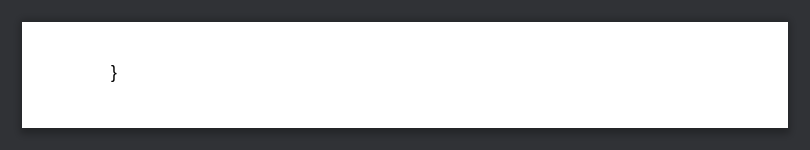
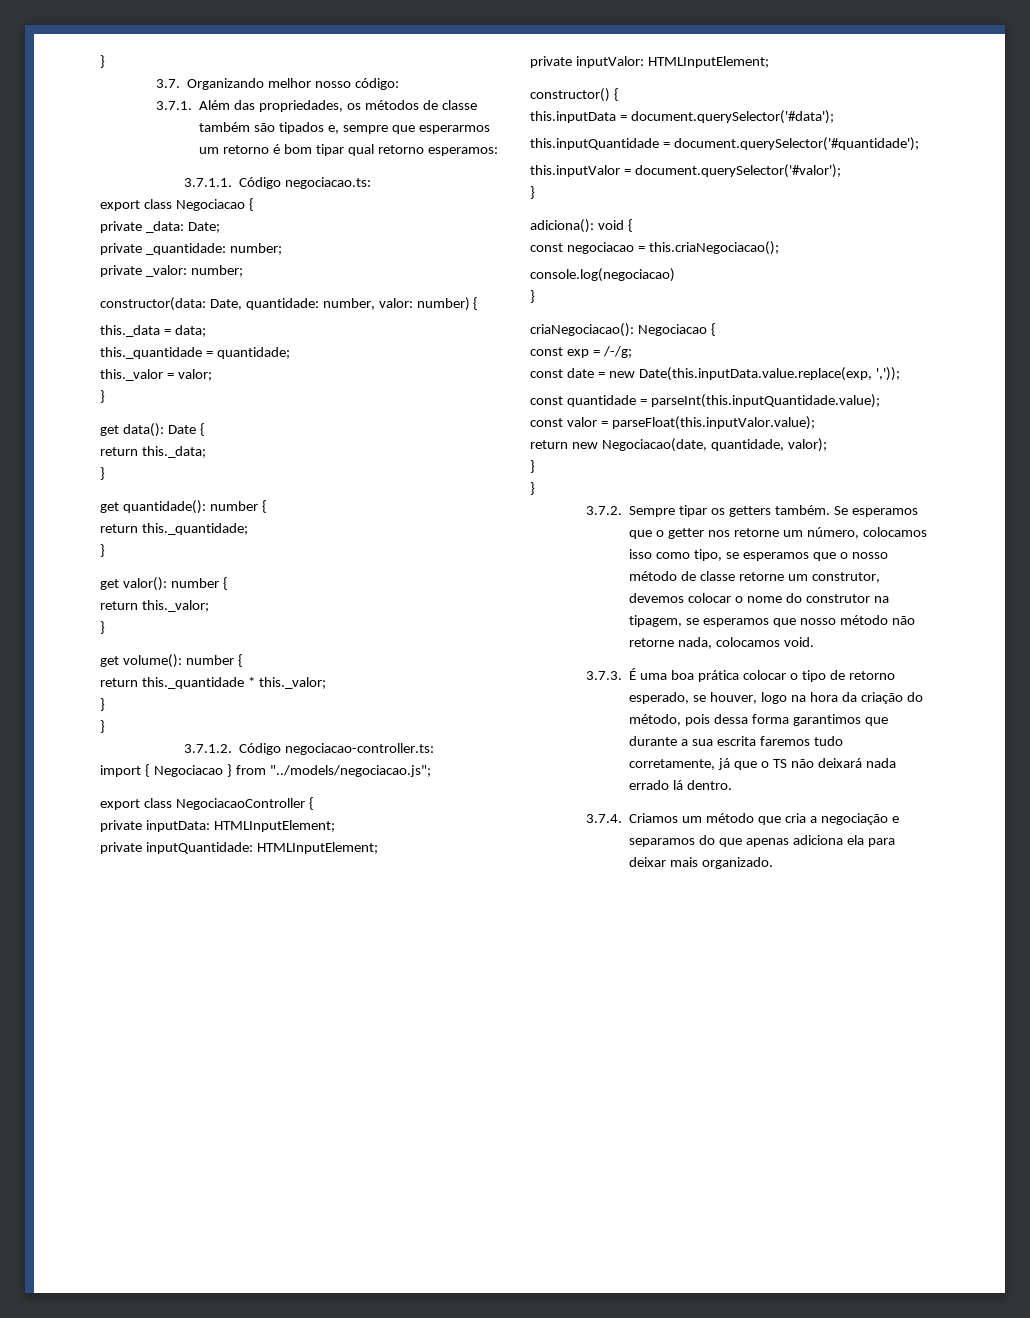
[111,65,117,82] } -> [100,55,105,68] [156,78,400,90] [156,100,477,112] [199,122,490,134] [199,144,498,156] [184,177,372,189] [100,198,254,211] [100,221,220,233] [100,243,282,255] [100,265,243,277] [100,297,479,311] [100,325,206,337] [100,347,290,359] [100,369,212,381] [100,390,105,403] [100,423,205,437] [100,446,206,458] [100,467,105,480] [100,500,267,514] [100,523,248,535] [100,544,105,557] [100,577,228,591] [100,600,209,612] [100,621,105,634] [100,654,243,668] [100,677,326,689] [100,698,105,711] [100,720,105,733] [184,743,435,755] [100,764,431,777] [100,797,314,810] [100,820,335,832] [100,842,378,854] [530,56,769,68] [530,88,619,102] [530,110,834,124] [530,137,919,151] [530,164,841,178] [530,186,535,199] [530,219,633,233] [530,241,779,255] [530,268,675,282] [530,290,535,303] [530,323,716,337] [530,346,632,358] [530,367,900,381] [530,394,880,408] [530,416,815,430] [530,438,827,452] [530,460,535,473] [530,482,535,495] [586,505,918,517] [629,527,927,539] [629,549,888,561] [629,571,880,583] [629,593,889,603] [629,615,915,627] [629,637,815,649] [586,668,895,682] [629,692,923,704] [629,714,888,726] [629,736,843,746] [629,758,896,770] [629,780,733,790] [586,813,899,825] [629,835,895,847] [629,857,774,869] } // 3.7. Organizando melhor nosso código: // 3.7.1. Além das propriedades, os métodos de classe também são tipados e, sempre que esperarmos um retorno é bom tipar qual retorno esperamos: // 3.7.1.1. Código negociacao.ts: // export class Negociacao { // private _data: Date; // private _quantidade: number; // private _valor: number; // constructor(data: Date, quantidade: number, valor: number) { // this._data = data; // this._quantidade = quantidade; // this._valor = valor; // } // get data(): Date { // return this._data; // } // get quantidade(): number { // return this._quantidade; // } // get valor(): number { // return this._valor; // } // get volume(): number { // return this._quantidade * this._valor; // } // } // 3.7.1.2. Código negociacao-controller.ts: // import { Negociacao } from "../models/negociacao.js"; // export class NegociacaoController { // private inputData: HTMLInputElement; // private inputQuantidade: HTMLInputElement; // private inputValor: HTMLInputElement; // constructor() { // this.inputData = document.querySelector('#data'); // this.inputQuantidade = document.querySelector('#quantidade'); // this.inputValor = document.querySelector('#valor'); // } // adiciona(): void { // const negociacao = this.criaNegociacao(); // console.log(negociacao) // } // criaNegociacao(): Negociacao { // const exp = /-/g; // const date = new Date(this.inputData.value.replace(exp, ',')); // const quantidade = parseInt(this.inputQuantidade.value); // const valor = parseFloat(this.inputValor.value); // return new Negociacao(date, quantidade, valor); // } // } // 3.7.2. Sempre tipar os getters também. Se esperamos que o getter nos retorne um número, colocamos isso como tipo, se esperamos que o nosso método de classe retorne um construtor, devemos colocar o nome do construtor na tipagem, se esperamos que nosso método não retorne nada, colocamos void. // 3.7.3. É uma boa prática colocar o tipo de retorno esperado, se houver, logo na hora da criação do método, pois dessa forma garantimos que durante a sua escrita faremos tudo corretamente, já que o TS não deixará nada errado lá dentro. // 3.7.4. Criamos um método que cria a negociação e separamos do que apenas adiciona ela para deixar mais organizado.

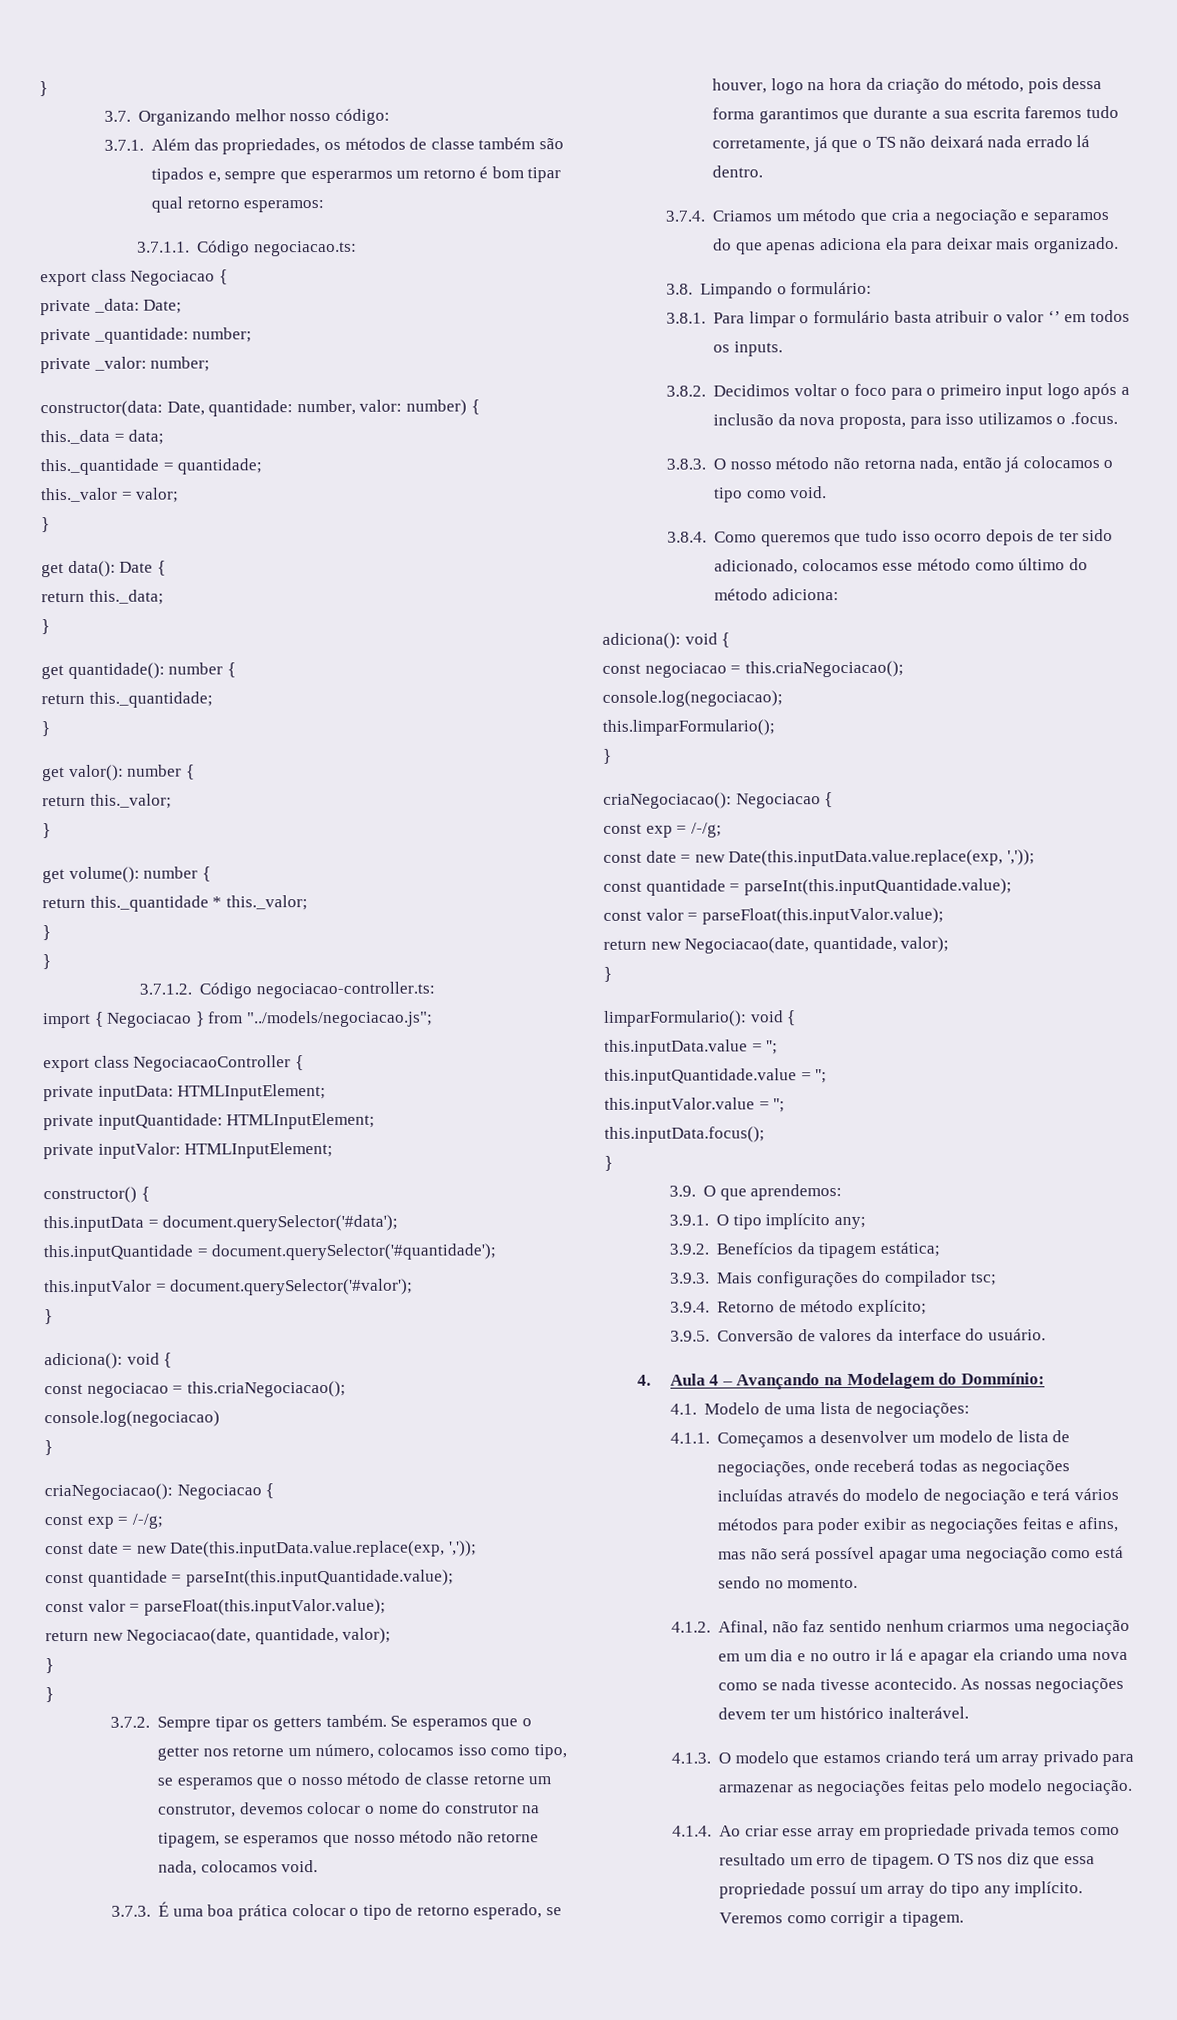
(774, 863) none -> [665,281,873,299] [665,309,1131,328] [713,341,783,357] [665,382,1131,400] [713,411,1118,430] [665,456,1114,473] [713,486,828,503] [666,528,1114,547] [714,558,1088,575] [714,588,839,601] [602,632,731,649] [602,660,904,678] [602,690,783,707] [602,719,775,736] [602,748,612,764] [603,792,834,809] [603,822,722,838] [603,849,1035,867] [603,878,1012,896] [603,907,944,925] [603,936,950,954] [603,966,612,982] [604,1010,797,1027] [604,1039,779,1056] [604,1068,828,1085] [604,1097,786,1114] [604,1126,765,1143] [604,1155,613,1171] [668,1184,843,1201] [668,1213,866,1230] [668,1241,940,1259] [669,1270,997,1288] [669,1299,927,1316] [669,1328,1046,1342] [637,1372,1045,1390] [669,1401,971,1418] [669,1430,1071,1448] [717,1459,1071,1477] [717,1487,1119,1505] [717,1516,1119,1535] [718,1545,1124,1564] [718,1576,859,1589] [670,1619,1131,1636] [718,1648,1128,1665] [718,1677,1125,1694] [718,1706,969,1720] [670,1750,1135,1768] [718,1779,1133,1797] [671,1823,1120,1841] [719,1852,1096,1869] [719,1881,1084,1899] [719,1911,964,1928] // 3.8. Limpando o formulário: // 3.8.1. Para limpar o formulário basta atribuir o valor ‘’ em todos os inputs. // 3.8.2. Decidimos voltar o foco para o primeiro input logo após a inclusão da nova proposta, para isso utilizamos o .focus. // 3.8.3. O nosso método não retorna nada, então já colocamos o tipo como void. // 3.8.4. Como queremos que tudo isso ocorro depois de ter sido adicionado, colocamos esse método como último do método adiciona: // adiciona(): void { // const negociacao = this.criaNegociacao(); // console.log(negociacao); // this.limparFormulario(); // } // criaNegociacao(): Negociacao { // const exp = /-/g; // const date = new Date(this.inputData.value.replace(exp, ',')); // const quantidade = parseInt(this.inputQuantidade.value); // const valor = parseFloat(this.inputValor.value); // return new Negociacao(date, quantidade, valor); // } // limparFormulario(): void { // this.inputData.value = ''; // this.inputQuantidade.value = ''; // this.inputValor.value = ''; // this.inputData.focus(); // } // 3.9. O que aprendemos: // 3.9.1. O tipo implícito any; // 3.9.2. Benefícios da tipagem estática; // 3.9.3. Mais configurações do compilador tsc; // 3.9.4. Retorno de método explícito; // 3.9.5. Conversão de valores da interface do usuário. // 4. Aula 4 – Avançando na Modelagem do Dommínio: // 4.1. Modelo de uma lista de negociações: // 4.1.1. Começamos a desenvolver um modelo de lista de negociações, onde receberá todas as negociações incluídas através do modelo de negociação e terá vários métodos para poder exibir as negociações feitas e afins, mas não será possível apagar uma negociação como está sendo no momento. // 4.1.2. Afinal, não faz sentido nenhum criarmos uma negociação em um dia e no outro ir lá e apagar ela criando uma nova como se nada tivesse acontecido. As nossas negociações devem ter um histórico inalterável. // 4.1.3. O modelo que estamos criando terá um array privado para armazenar as negociações feitas pelo modelo negociação. // 4.1.4. Ao criar esse array em propriedade privada temos como resultado um erro de tipagem. O TS nos diz que essa propriedade possuí um array do tipo any implícito. Veremos como corrigir a tipagem.

